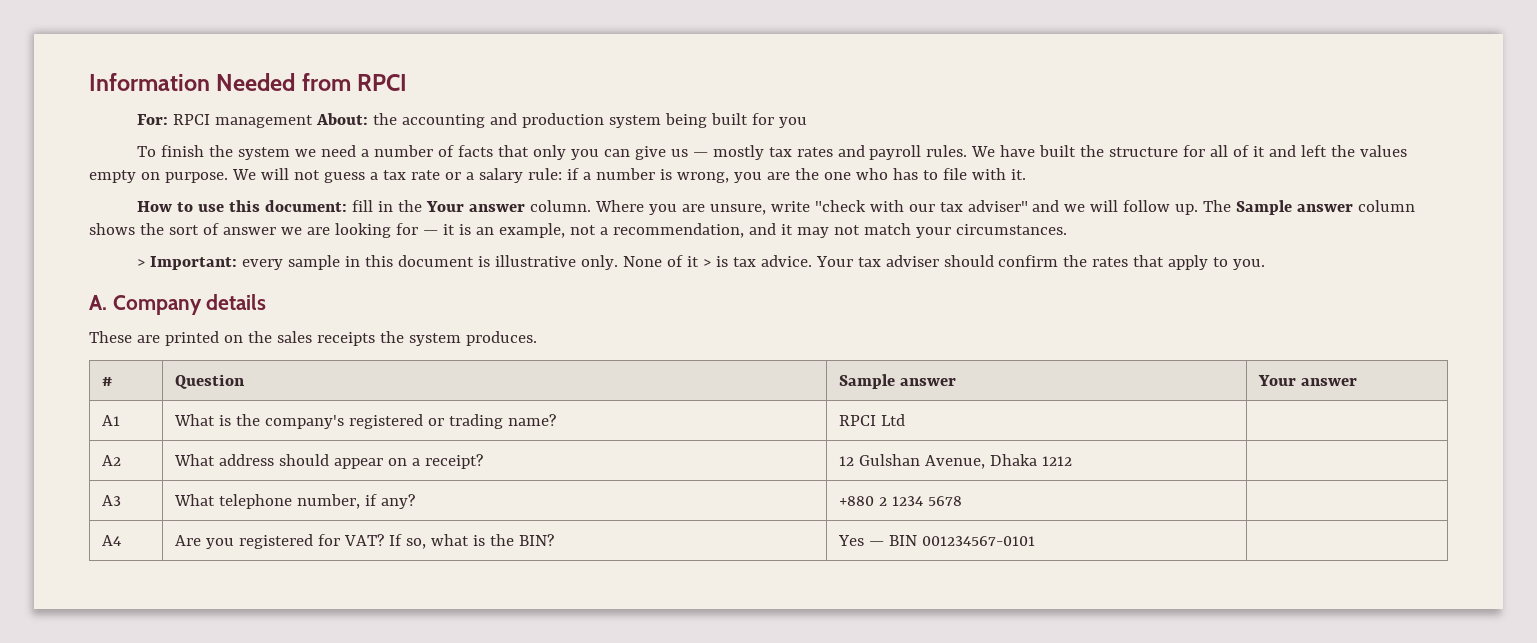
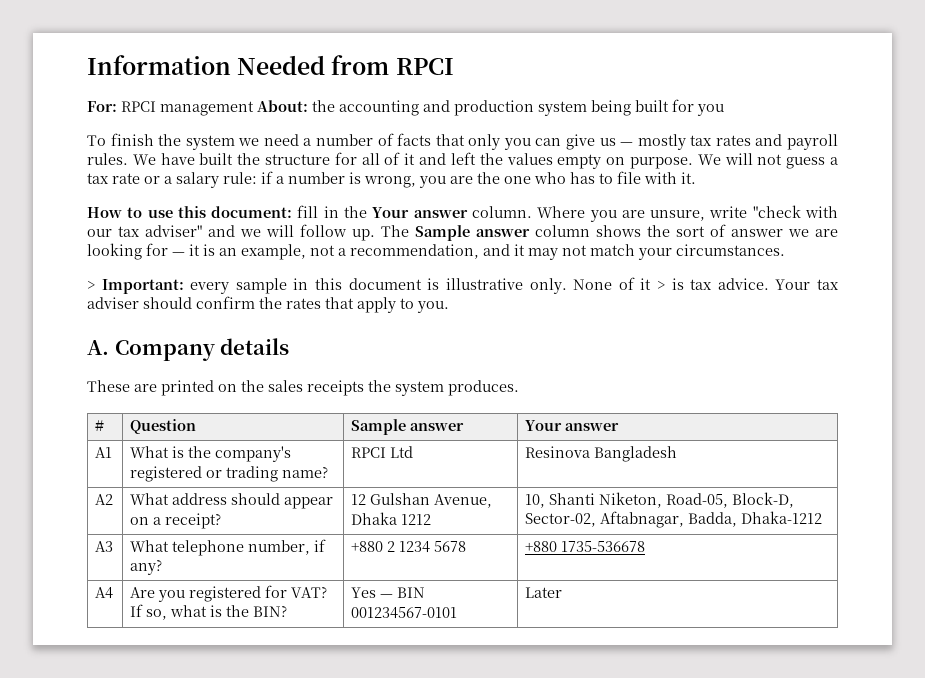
(906, 420) none -> [525,446,678,462] Resinova Bangladesh
(1073, 461) none -> [525,492,795,508] [525,511,823,528] 10, Shanti Niketon, Road-05, Block-D, Sector-02, Aftabnagar, Badda, Dhaka-1212
(963, 501) none -> [525,541,646,552] +880 1735-536678
(1036, 541) none -> [525,587,563,598] Later

